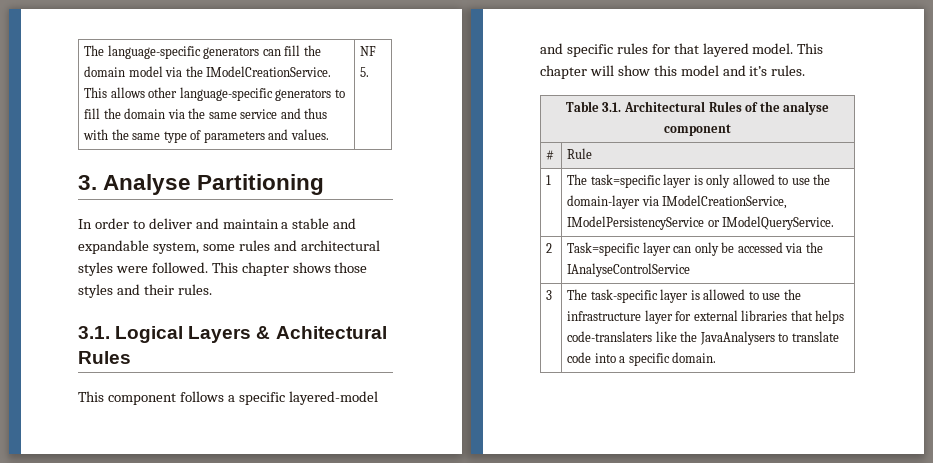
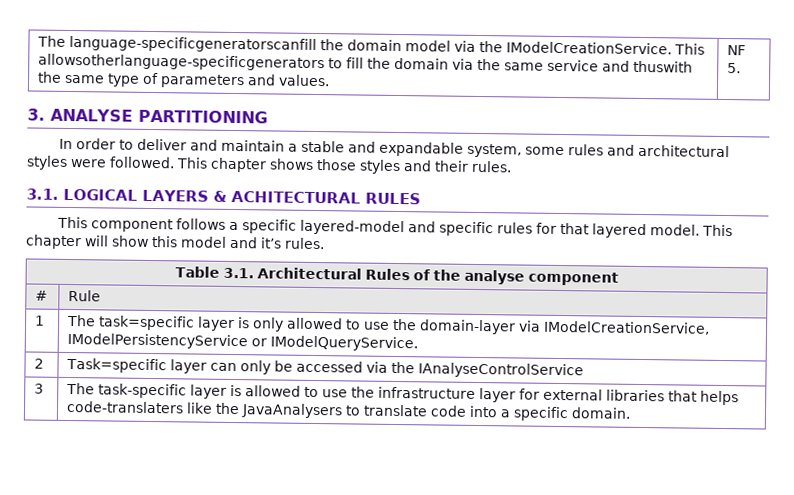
[84,45,301,59] The language-specific generators can fill -> [37,35,318,54] The language-specificgeneratorscanfill
[110,87,332,101] allows other language-specific generators -> [38,53,326,72] allowsotherlanguage-specificgenerators
[304,108,328,119] [83,129,109,140] thus with -> [633,60,694,73] thuswith
[103,174,325,195] Analyse Partitioning -> [50,108,268,124] ANALYSE PARTITIONING
[115,326,387,343] [78,351,131,364] Logical Layers & Achitectural Rules -> [63,188,421,205] LOGICAL LAYERS & ACHITECTURAL RULES

